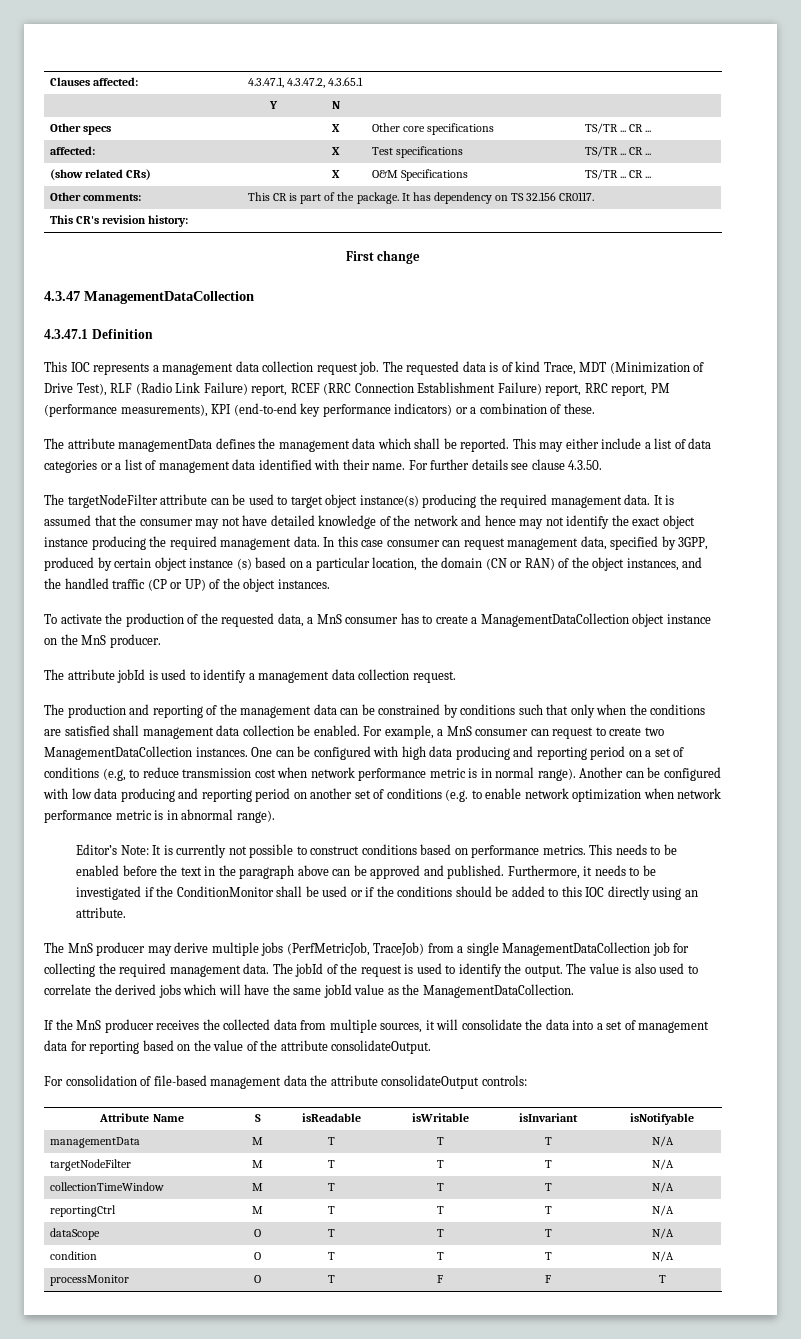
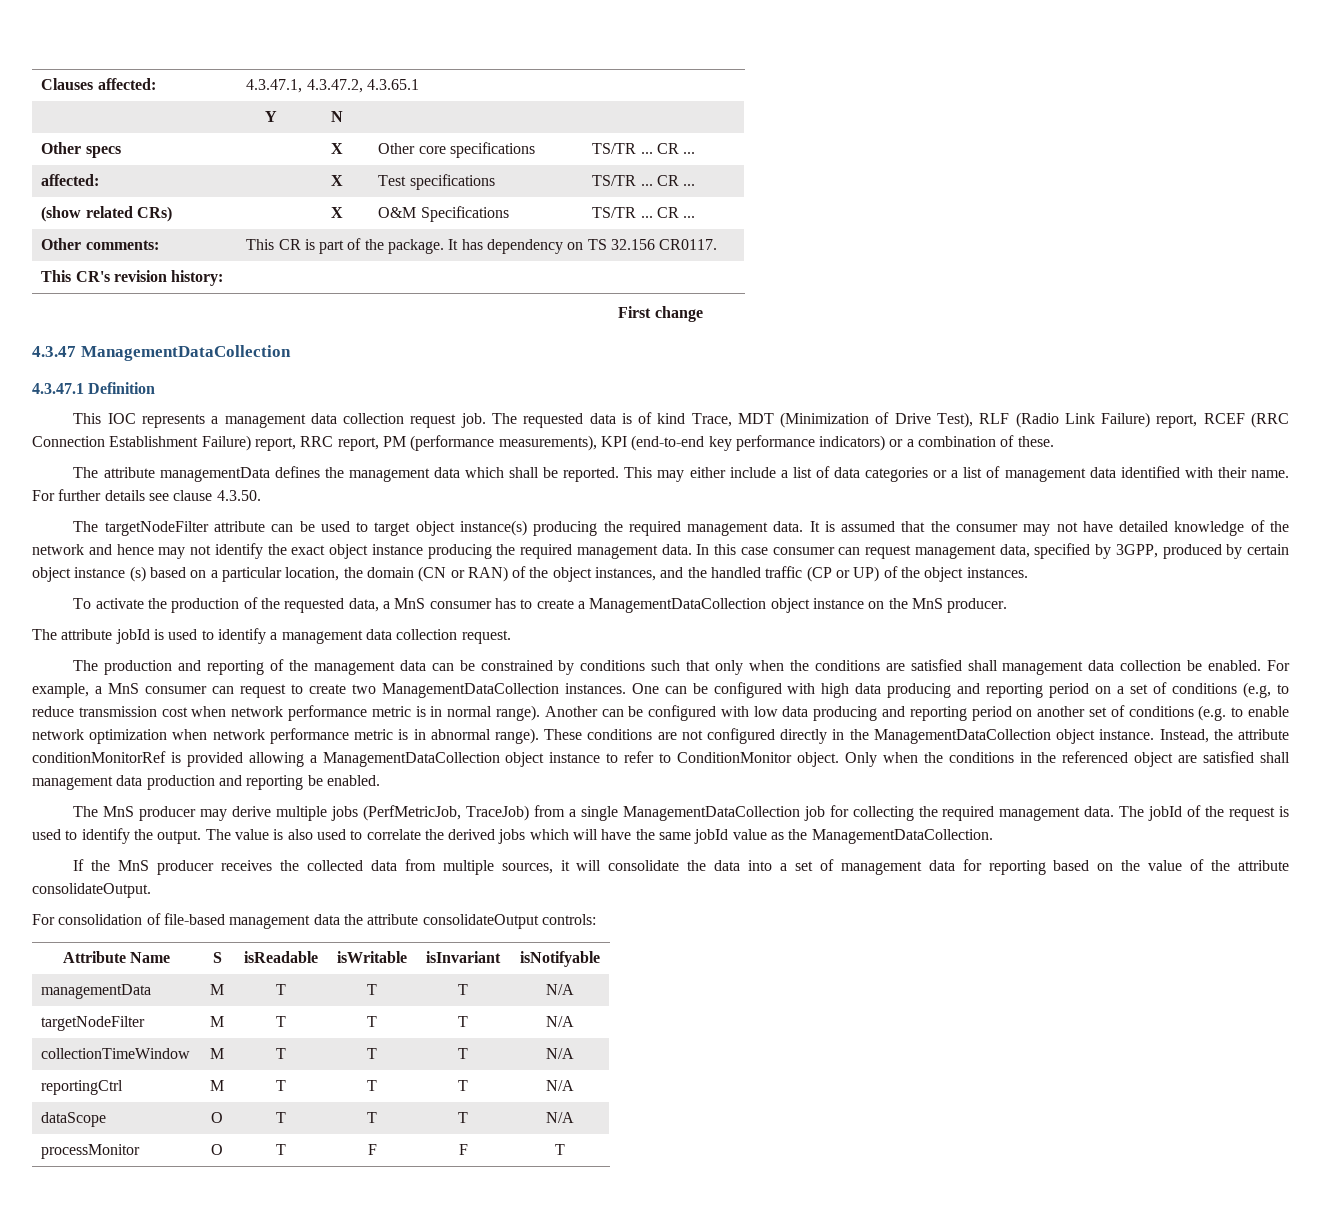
[76,844,677,858] [76,865,656,879] [76,886,698,900] [76,907,127,918] // Editor’s Note: It is currently not possible to construct conditions based on performance metrics. This needs to be enabled before the text in the paragraph above can be approved and published. Furthermore, it needs to be investigated if the ConditionMonitor shall be used or if the conditions should be added to this IOC directly using an attribute. -> [544,728,1289,744] [32,751,1291,767] [32,775,380,790] These conditions are not configured directly in the ManagementDataCollection object instance. Instead, the attribute conditionMonitorRef is provided allowing a ManagementDataCollection object instance to refer to ConditionMonitor object. Only when the conditions in the referenced object are satisfied shall management data production and reporting be enabled.
[49,1251,97,1260] [254,1252,261,1260] [327,1252,335,1260] [436,1252,444,1260] [544,1252,552,1260] [651,1251,674,1262] // condition | O | T | T | T | N/A -> (574, 1117) none

